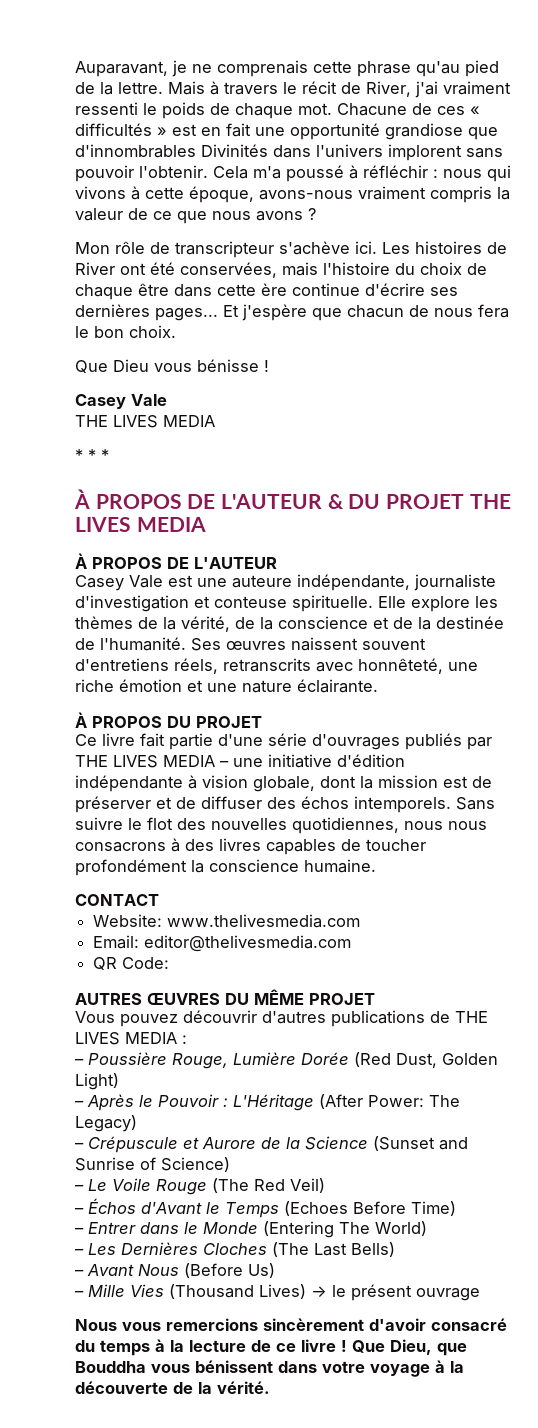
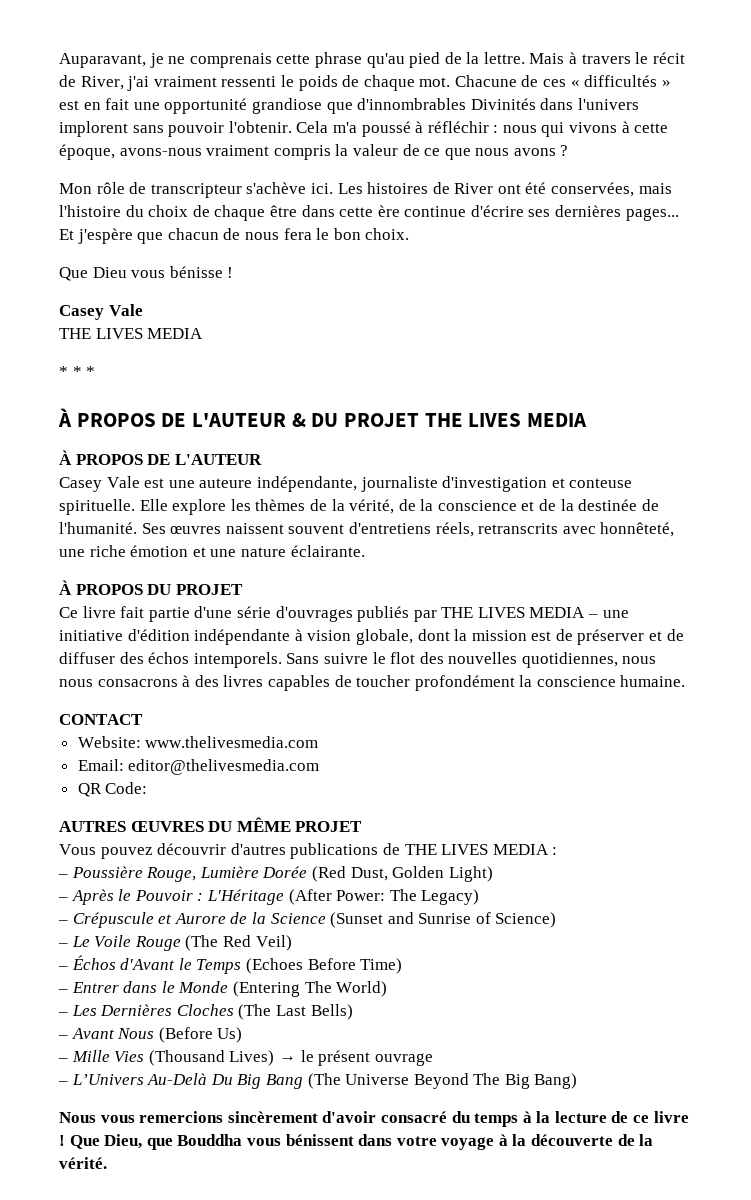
(480, 1294) none -> [58,1073,578,1089] // – L’Univers Au-Delà Du Big Bang (The Universe Beyond The Big Bang)

